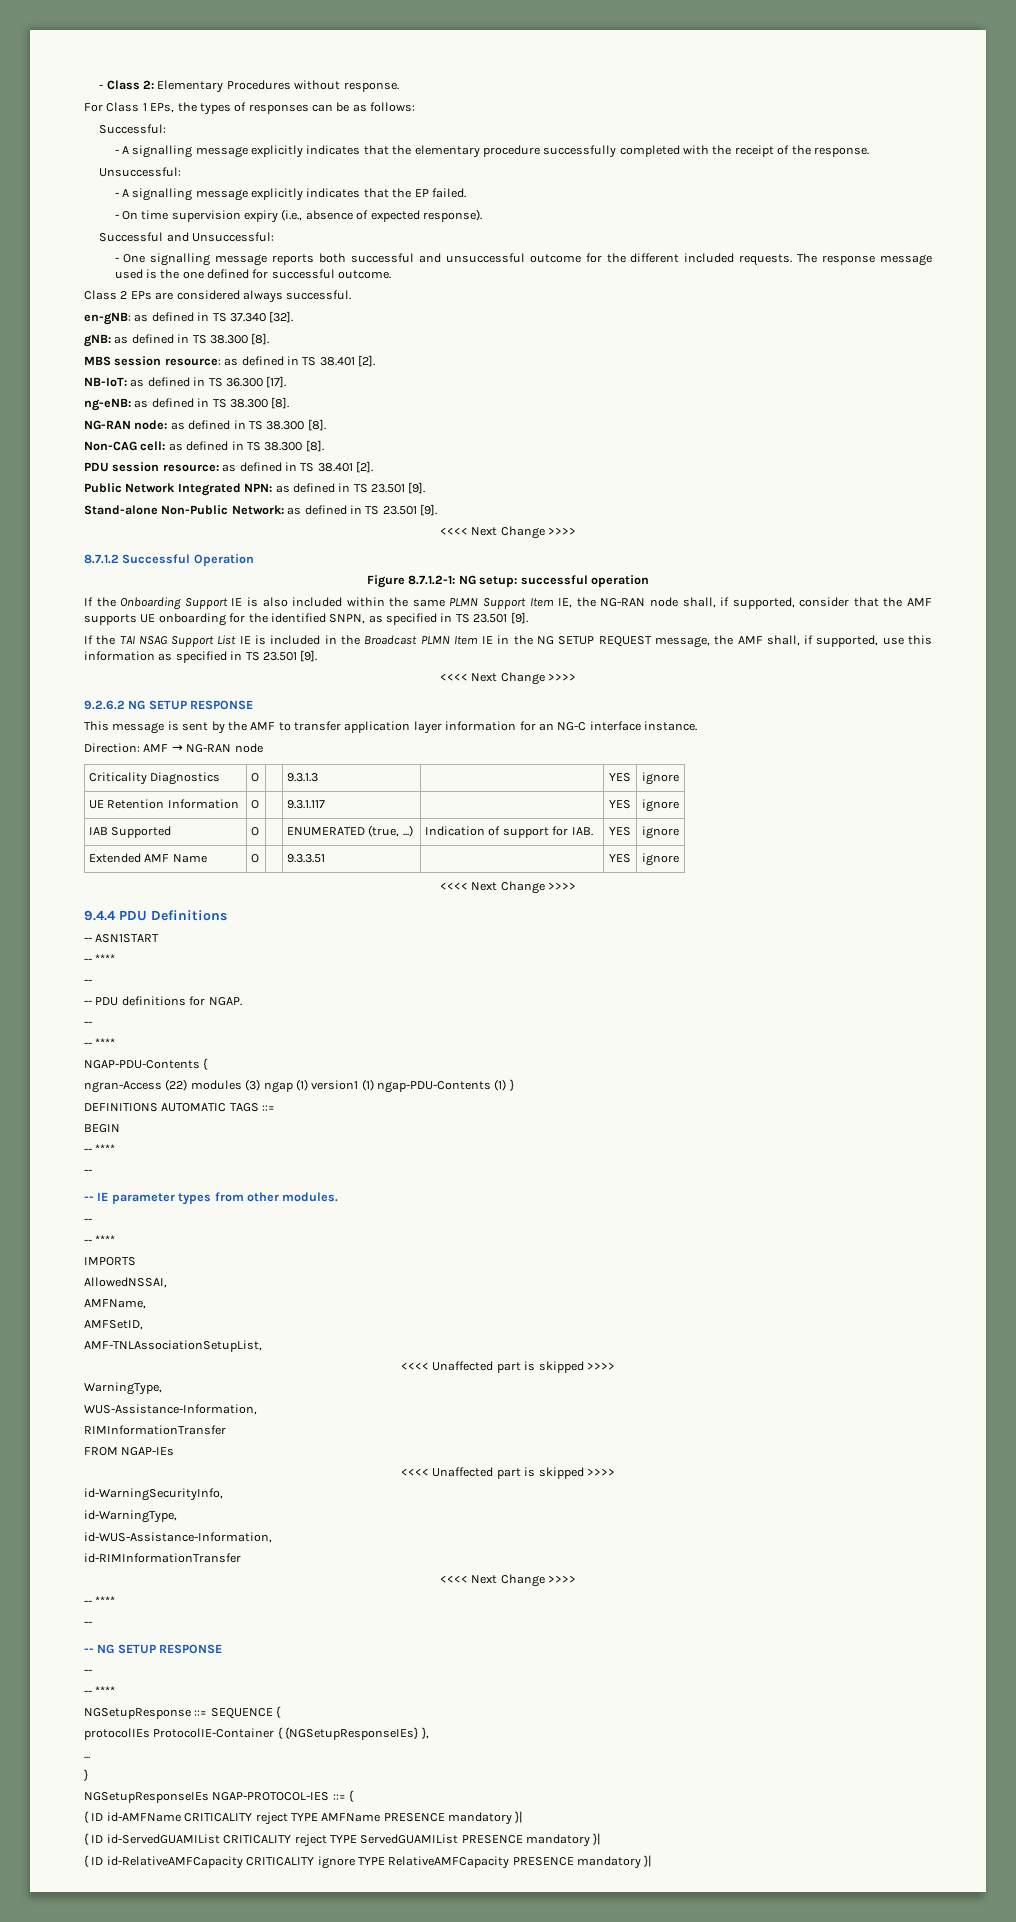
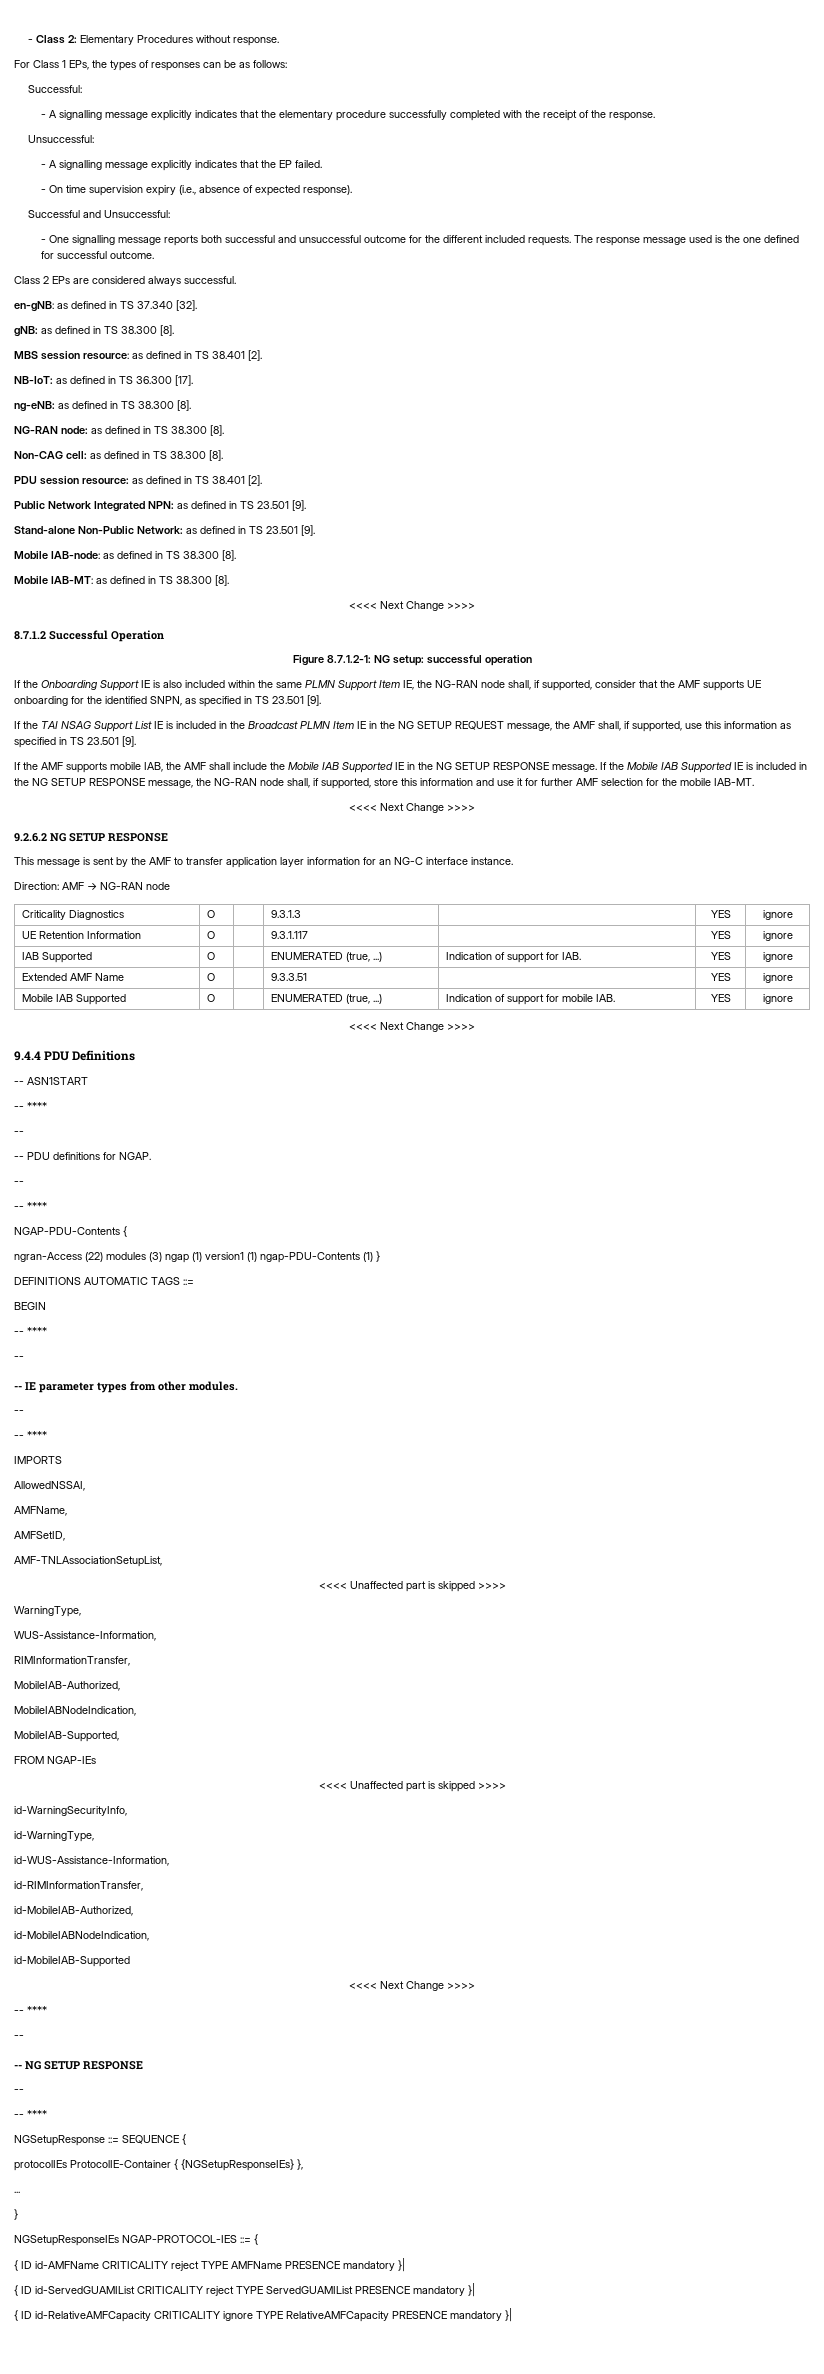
(437, 510) none -> [14,550,236,561] [14,575,229,586] // Mobile IAB-node: as defined in TS 38.300 [8]. // Mobile IAB-MT: as defined in TS 38.300 [8].
(318, 656) none -> [14,762,807,773] [14,778,754,789] // If the AMF supports mobile IAB, the AMF shall include the Mobile IAB Supported IE in the NG SETUP RESPONSE message. If the Mobile IAB Supported IE is included in the NG SETUP RESPONSE message, the NG-RAN node shall, if supported, store this information and use it for further AMF selection for the mobile IAB-MT.
(679, 859) none -> [22,994,127,1005] [207,994,216,1002] [271,994,383,1004] [446,994,616,1005] [710,994,731,1002] [762,994,793,1004] // Mobile IAB Supported | O | | ENUMERATED (true, ...) | Indication of support for mobile IAB. | YES | ignore
[84,1425,226,1435] RIMInformationTransfer -> [14,1656,130,1666] [14,1681,120,1691] [14,1706,136,1716] [14,1731,119,1742] RIMInformationTransfer, // MobileIAB-Authorized, // MobileIABNodeIndication, // MobileIAB-Supported,
[84,1553,241,1563] id-RIMInformationTransfer -> [14,1881,143,1891] [14,1906,133,1916] [14,1931,149,1941] [14,1956,130,1967] id-RIMInformationTransfer, // id-MobileIAB-Authorized, // id-MobileIABNodeIndication, // id-MobileIAB-Supported

